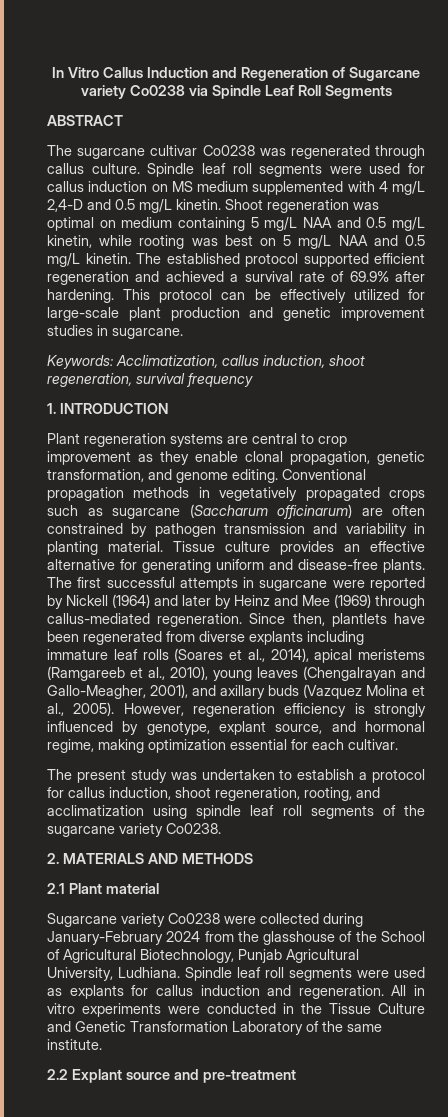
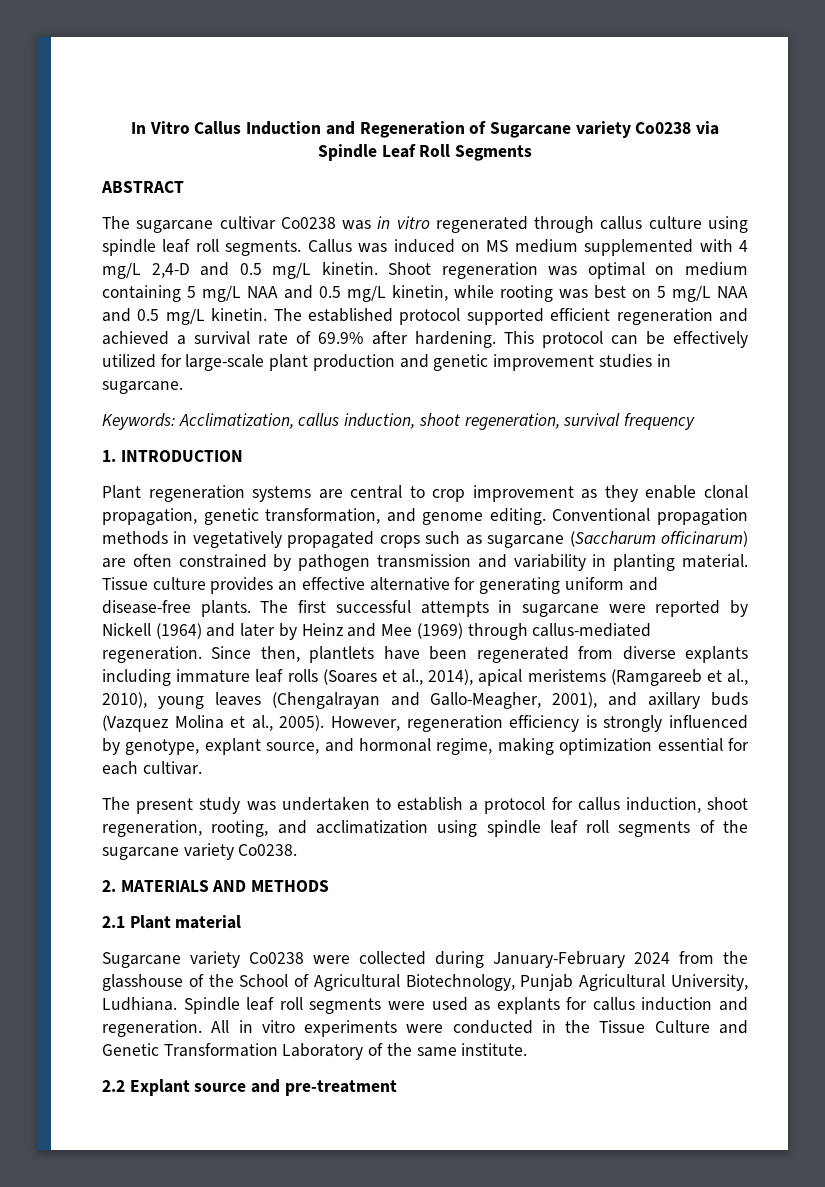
(286, 152) none -> [377,216,430,229] in vitro
[91,163,425,177] [47,181,148,192] culture. Spindle leaf roll segments were used for callus induction -> [648,216,748,233] [102,239,455,256] culture using spindle leaf roll segments. Callus was induced

